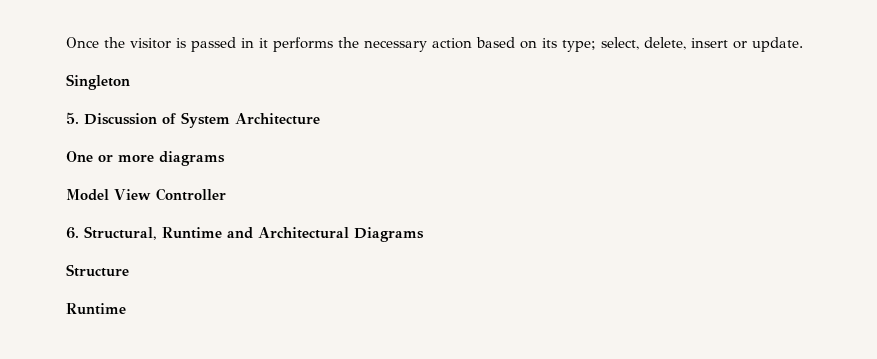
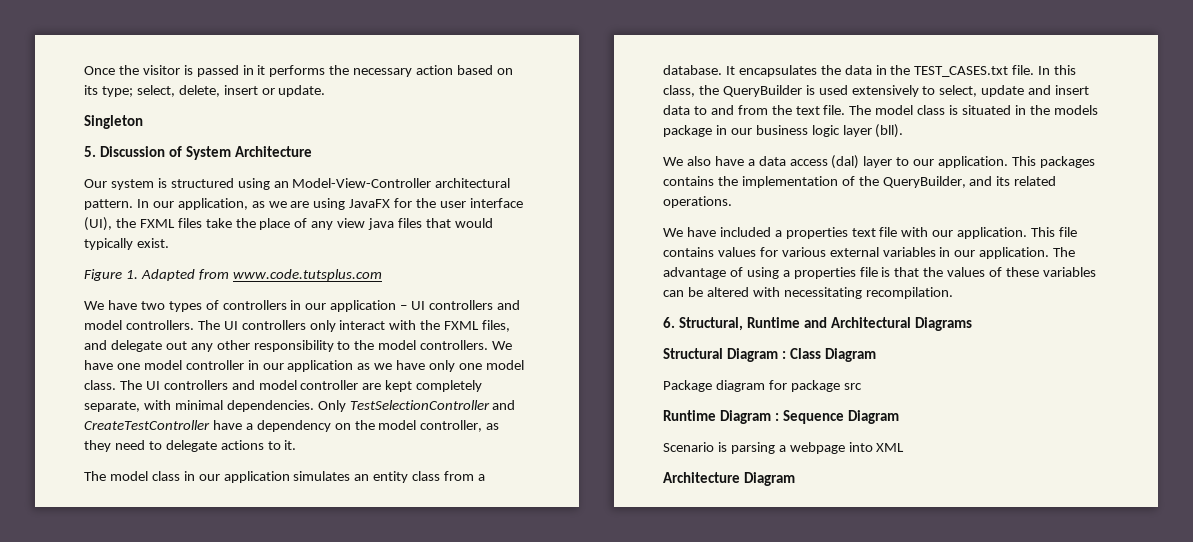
[66,151,225,166] [66,188,226,201] One or more diagrams // Model View Controller -> [84,178,511,190] [84,198,523,210] [84,217,493,231] [84,238,169,250] [84,269,382,281] [84,300,520,312] [84,320,511,332] [84,340,513,352] [84,360,524,372] [84,380,483,392] [84,400,516,412] [84,420,500,432] [84,440,297,452] [84,471,486,483] [663,65,1077,77] [663,85,1090,97] [663,105,1098,115] [663,124,904,138] [663,155,1095,169] [663,176,1057,188] [663,196,732,208] [663,227,1078,239] [663,247,1076,259] [663,267,1096,279] [663,287,953,299] Our system is structured using an Model-View-Controller architectural pattern. In our application, as we are using JavaFX for the user interface (UI), the FXML files take the place of any view java files that would typically exist. // Figure 1. Adapted from www.code.tutsplus.com // We have two types of controllers in our application – UI controllers and model controllers. The UI controllers only interact with the FXML files, and delegate out any other responsibility to the model controllers. We have one model controller in our application as we have only one model class. The UI controllers and model controller are kept completely separate, with minimal dependencies. Only TestSelectionController and CreateTestController have a dependency on the model controller, as they need to delegate actions to it. // The model class in our application simulates an entity class from a database. It encapsulates the data in the TEST_CASES.txt file. In this class, the QueryBuilder is used extensively to select, update and insert data to and from the text file. The model class is situated in the models package in our business logic layer (bll). // We also have a data access (dal) layer to our application. This packages contains the implementation of the QueryBuilder, and its related operations. // We have included a properties text file with our application. This file contains values for various external variables in our application. The advantage of using a properties file is that the values of these variables can be altered with necessitating recompilation.
[66,264,129,277] [66,303,126,315] Structure // Runtime -> [663,348,876,362] [663,380,862,392] [663,410,899,424] [663,442,905,454] [663,472,795,486] Structural Diagram : Class Diagram // Package diagram for package src // Runtime Diagram : Sequence Diagram // Scenario is parsing a webpage into XML // Architecture Diagram

